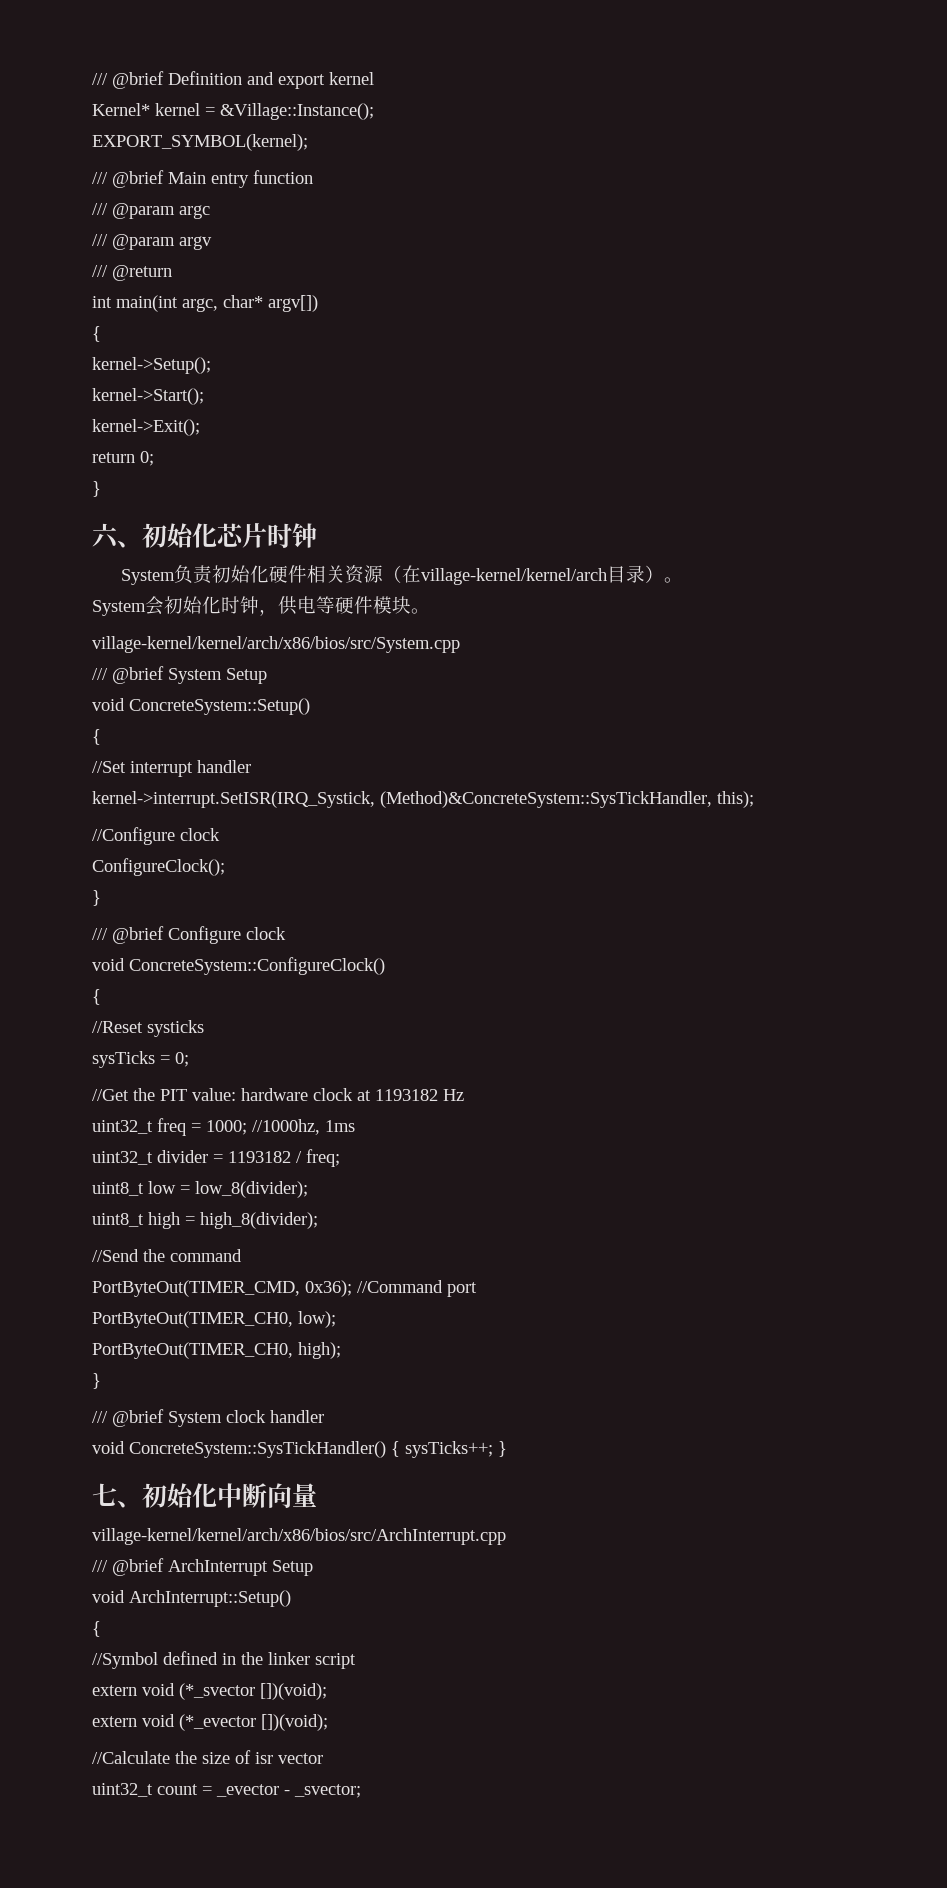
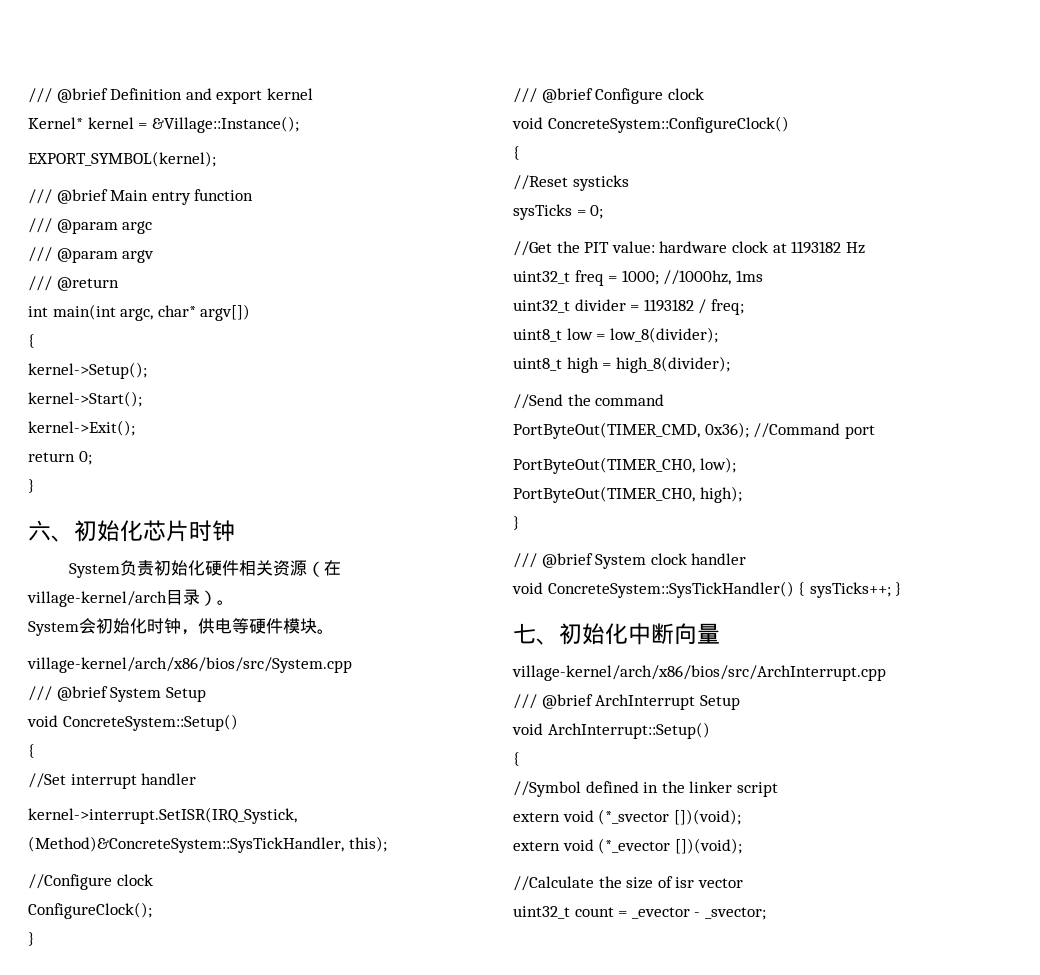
[421,568,608,585] village-kernel/kernel/arch -> [27,591,167,607] village-kernel/arch
[92,636,460,653] village-kernel/kernel/arch/x86/bios/src/System.cpp -> [27,657,352,673] village-kernel/arch/x86/bios/src/System.cpp
[92,1528,506,1545] village-kernel/kernel/arch/x86/bios/src/ArchInterrupt.cpp -> [512,665,886,681] village-kernel/arch/x86/bios/src/ArchInterrupt.cpp

